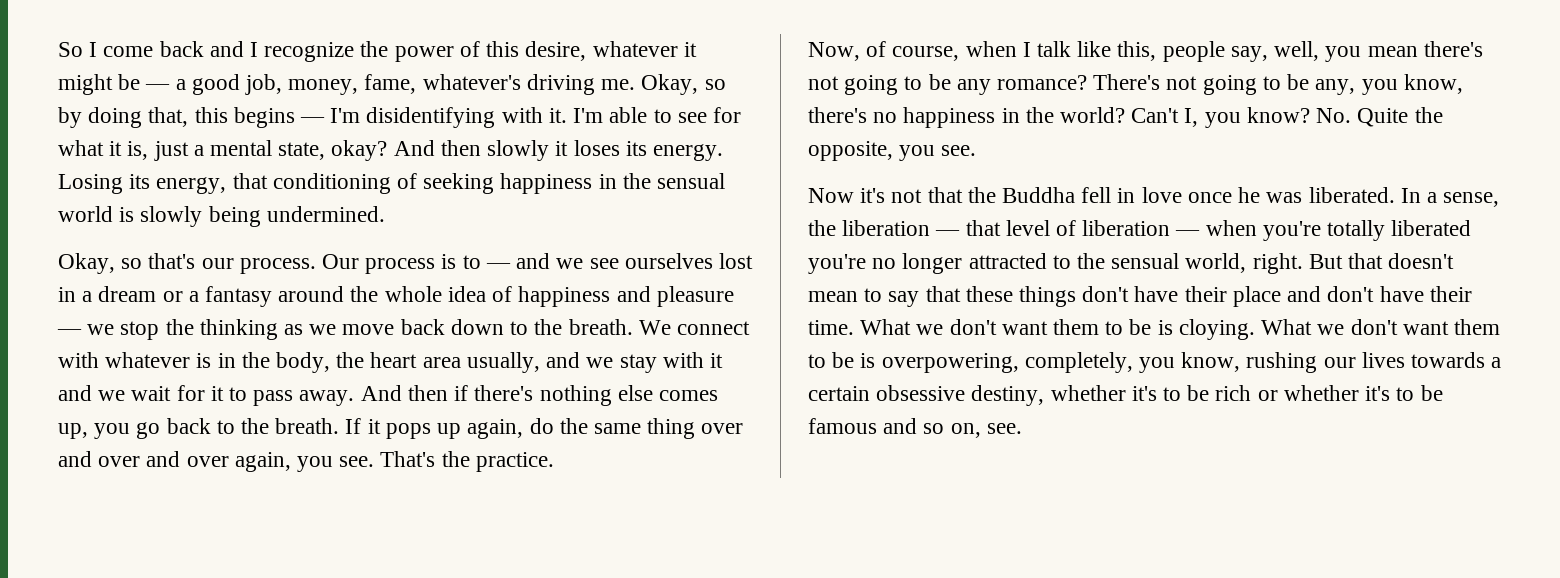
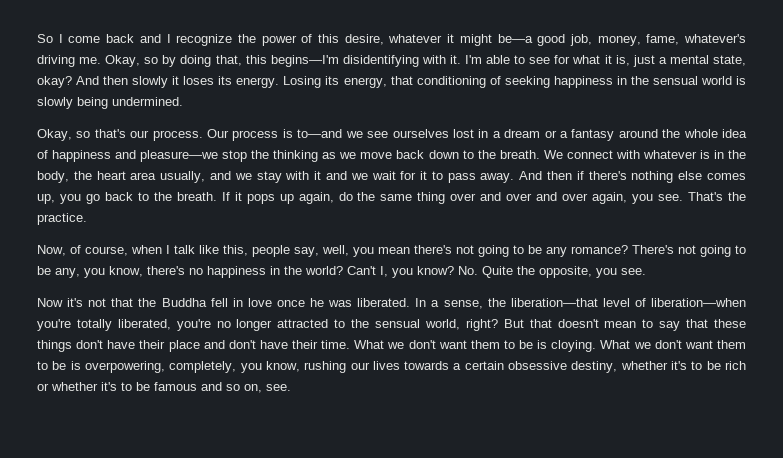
[118,74,186,90] be — a -> [497,34,533,43] be—a
[233,107,361,128] begins — I'm -> [270,55,339,67] begins—I'm
[462,253,551,269] to — and -> [297,129,343,138] to—and
[656,286,734,307] [57,324,115,335] pleasure — we -> [140,150,219,162] pleasure—we
[842,220,1257,236] liberation — that level of liberation — when -> [510,298,747,307] liberation—that level of liberation—when
[1391,220,1472,236] liberated -> [117,319,171,330] liberated,
[1252,253,1303,274] right. -> [465,319,498,331] right?

